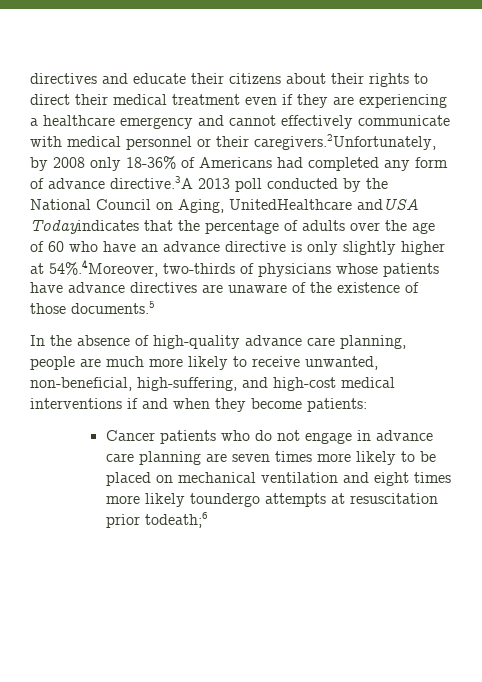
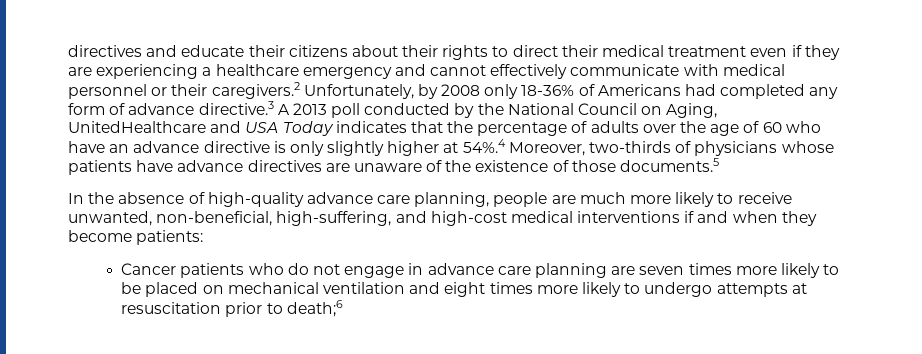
[254,134,436,150] caregivers.2Unfortunately, -> [211,82,414,99] caregivers.2 Unfortunately,
[110,176,193,189] directive.3A -> [198,101,290,115] directive.3 A
[357,198,419,210] [30,220,139,234] andUSA Todayindicates -> [210,121,407,136] and USA Today indicates
[49,259,158,277] 54%.4Moreover, -> [462,139,585,156] 54%.4 Moreover,
[189,493,260,507] toundergo -> [624,282,713,297] to undergo
[144,512,208,528] todeath;6 -> [266,300,343,317] to death;6

